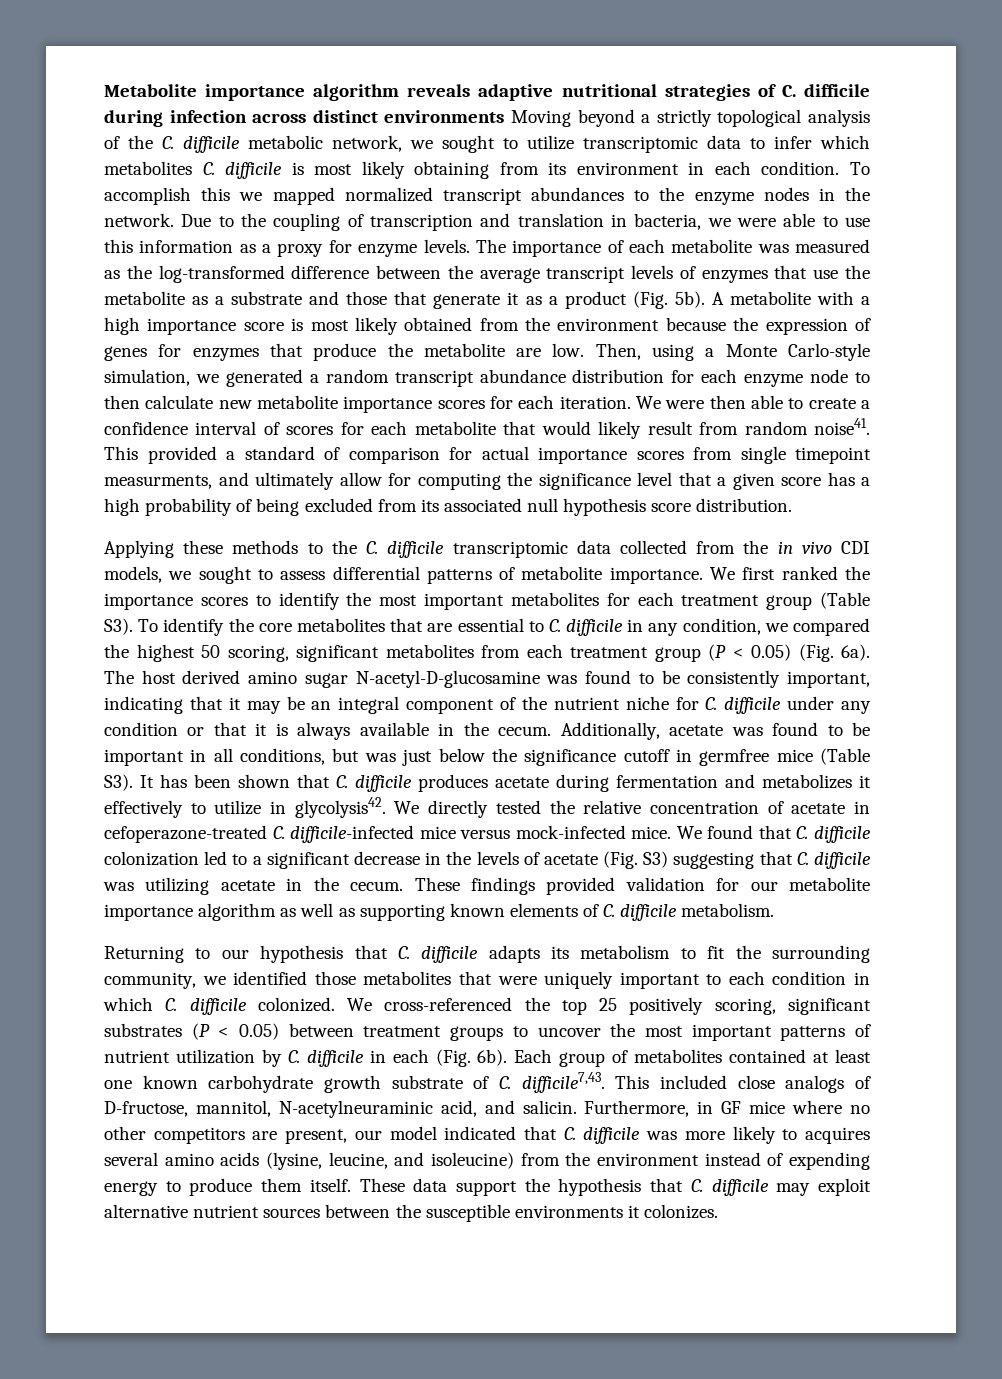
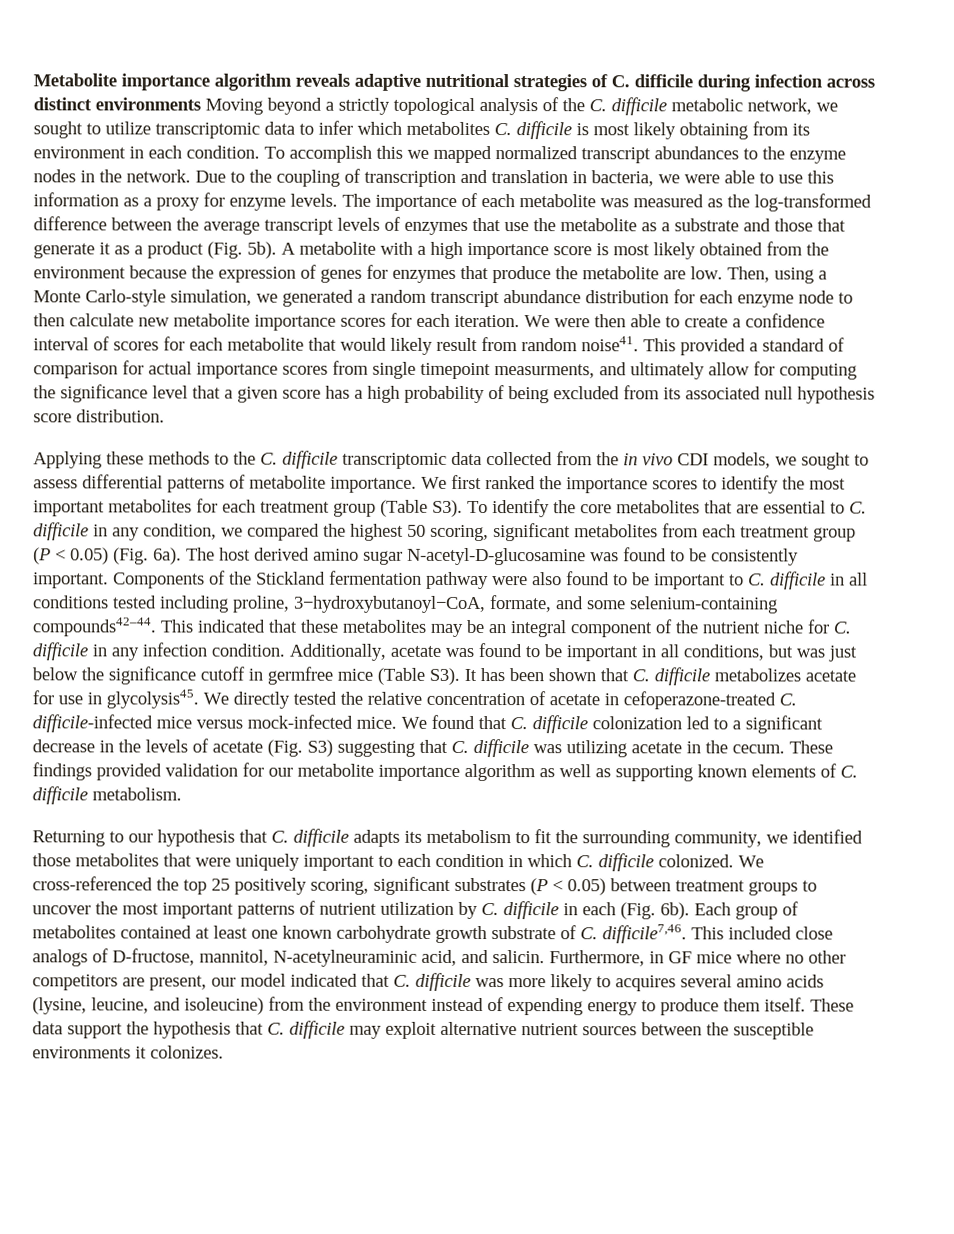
[787,671,871,688] [104,696,241,714] important, indicating that it -> [33,570,868,590] [33,595,778,614] [32,617,426,637] important. Components of the Stickland fermentation pathway were also found to be important to C. difficile in all conditions tested including proline, 3−hydroxybutanoyl−CoA, formate, and some selenium-containing compounds42–44. This indicated that these metabolites
[787,696,871,714] [104,722,552,740] under any condition or that it is always available in the cecum. -> [92,642,285,661] in any infection condition.
[418,774,871,792] [104,797,386,818] produces acetate during fermentation and metabolizes it effectively to utilize in glycolysis42. -> [714,668,856,682] [32,689,199,709] metabolizes acetate for use in glycolysis45.
[521,1072,605,1093] difficile7,43. -> [602,924,687,944] difficile7,46.

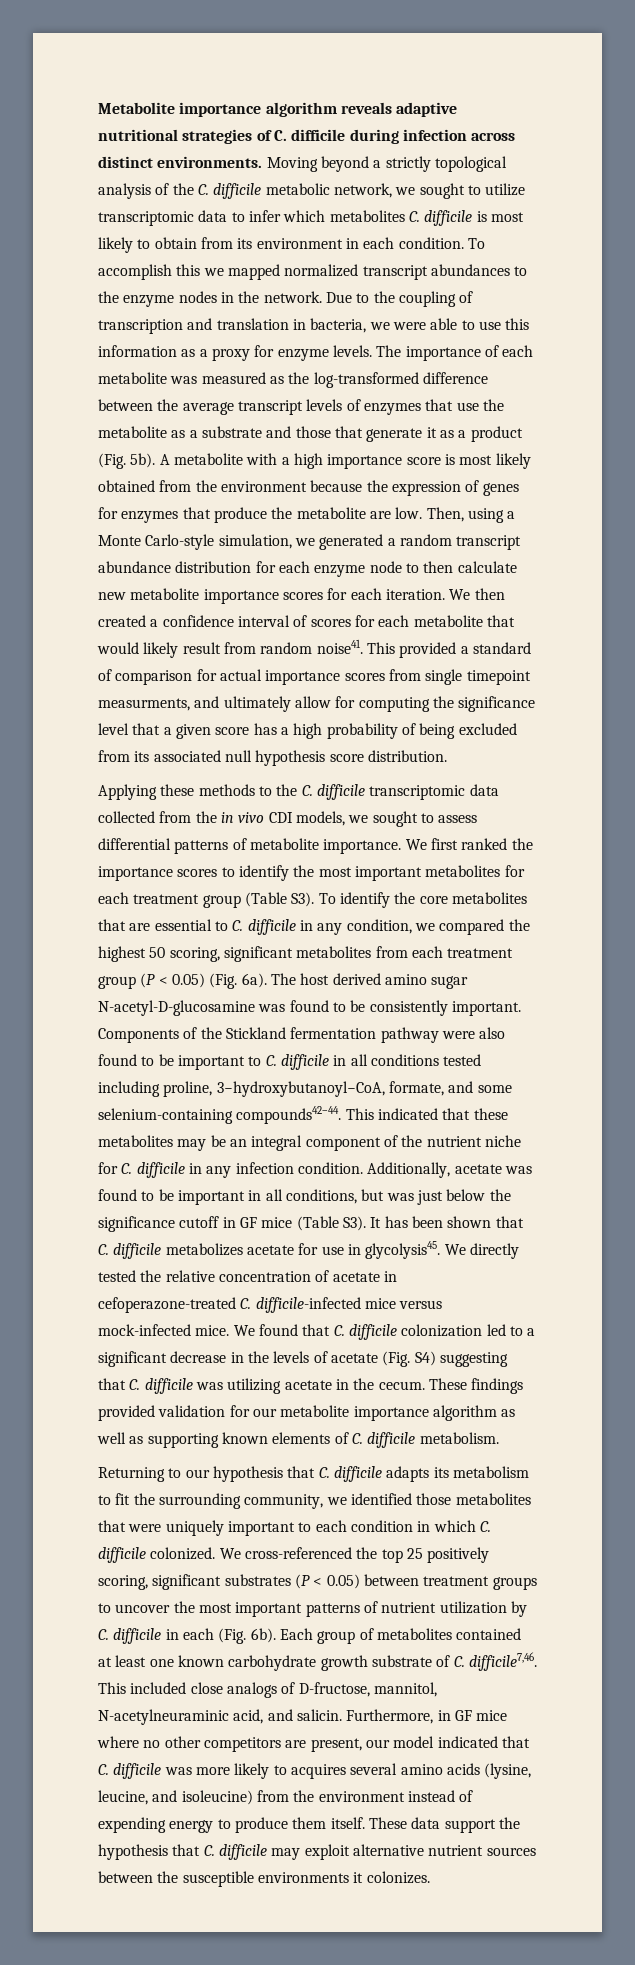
[95,97,201,111] environments -> [157,156,263,168] environments.
[679,122,748,140] obtaining -> [137,237,197,249] to obtain
[554,314,728,328] were then able to create -> [474,588,505,600] [98,615,146,627] then created
[267,666,333,685] germfree -> [239,1217,257,1228] GF
[307,739,333,757] S3) -> [414,1351,436,1366] S4)

